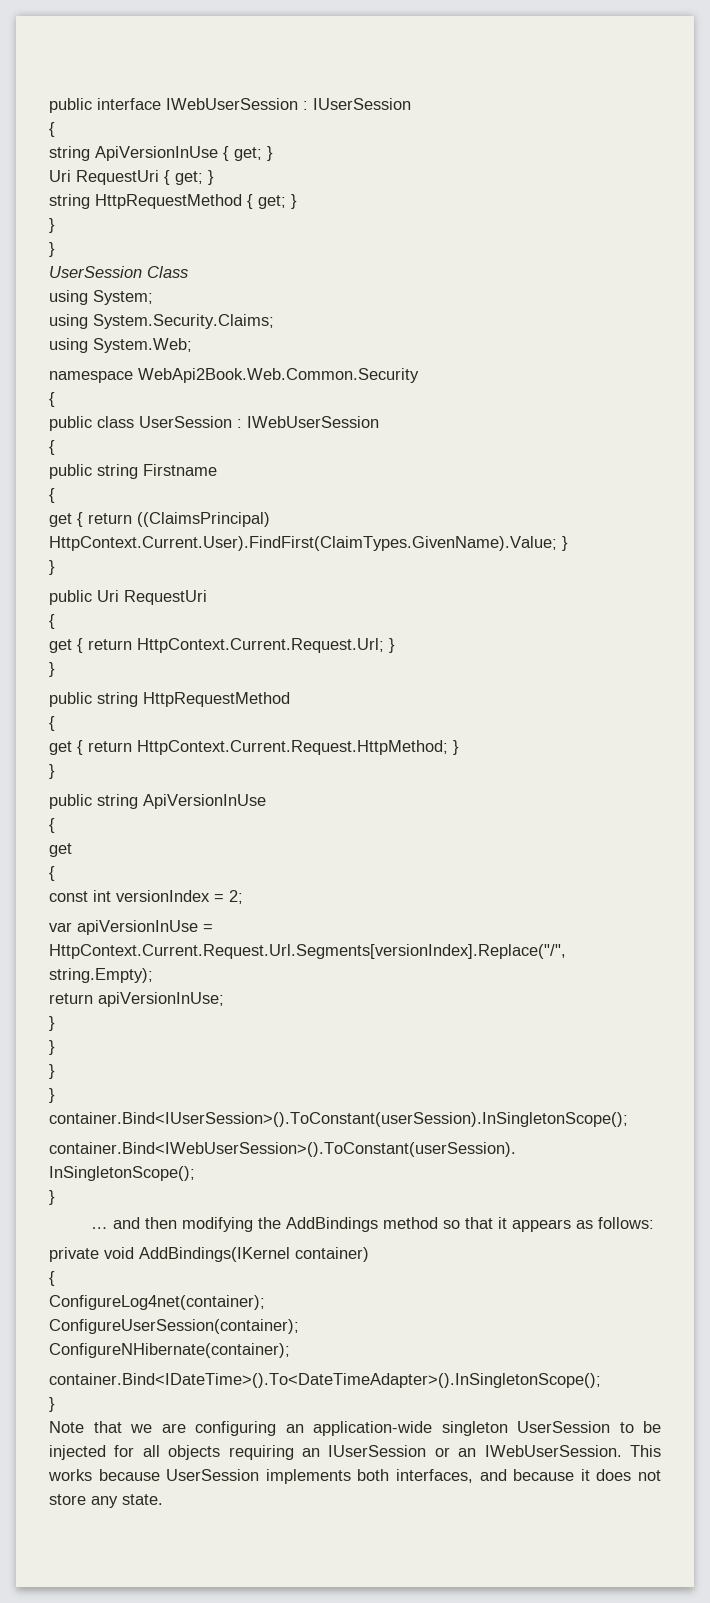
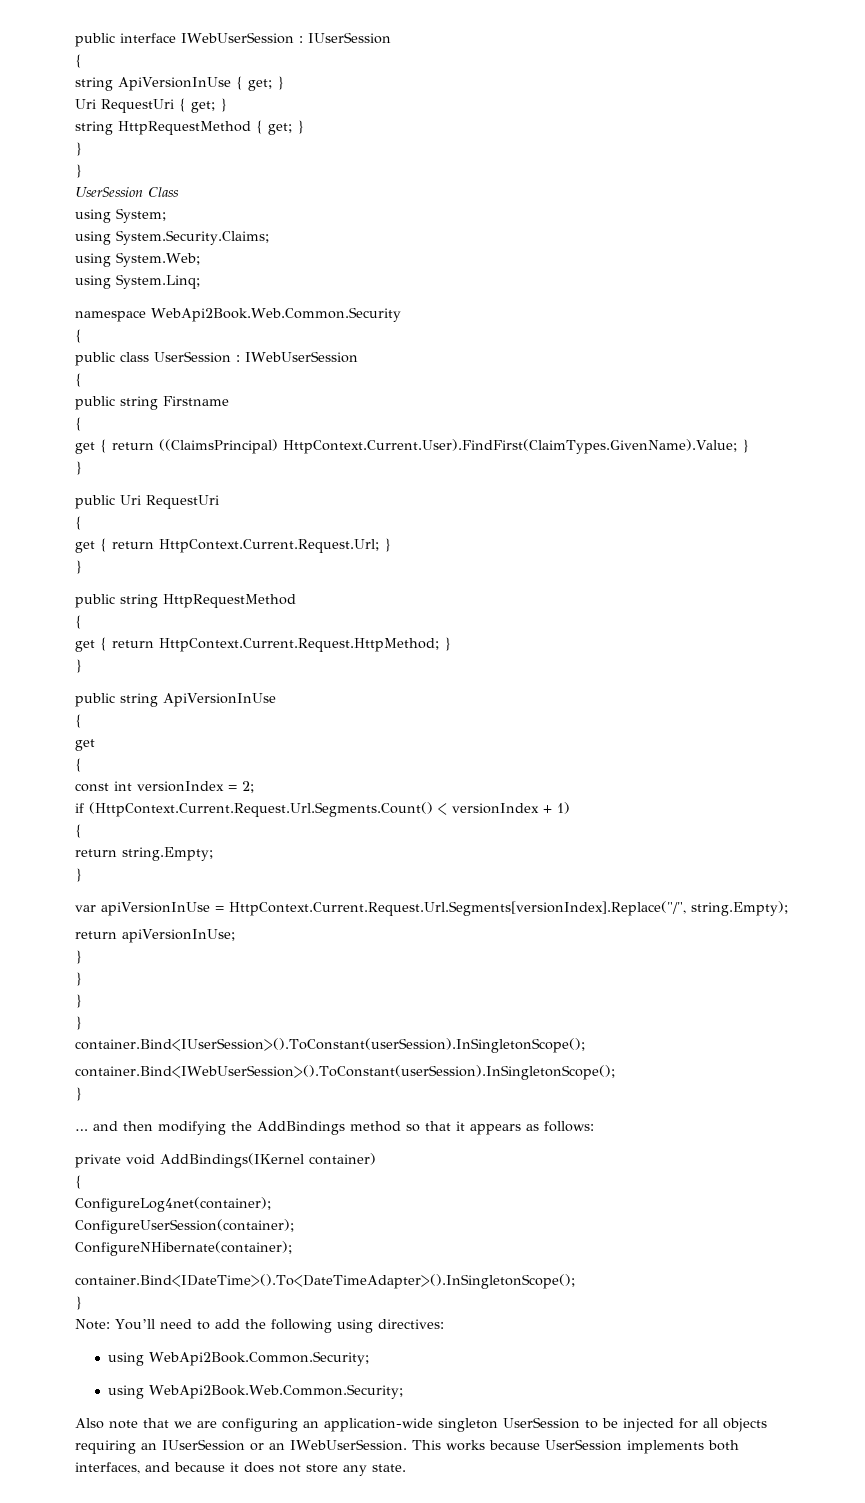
(192, 345) none -> [75,274,200,289] // using System.Linq;
(243, 897) none -> [75,802,570,817] [75,824,82,838] [75,847,213,861] [75,868,82,882] // if (HttpContext.Current.Request.Url.Segments.Count() < versionIndex + 1) // { // return string.Empty; // }
[49,1421,84,1433] Note -> [75,1319,444,1333] [107,1351,369,1366] [107,1384,403,1399] [75,1418,138,1429] Note: You’ll need to add the following using directives: // using WebApi2Book.Common.Security; // using WebApi2Book.Web.Common.Security; // Also note

